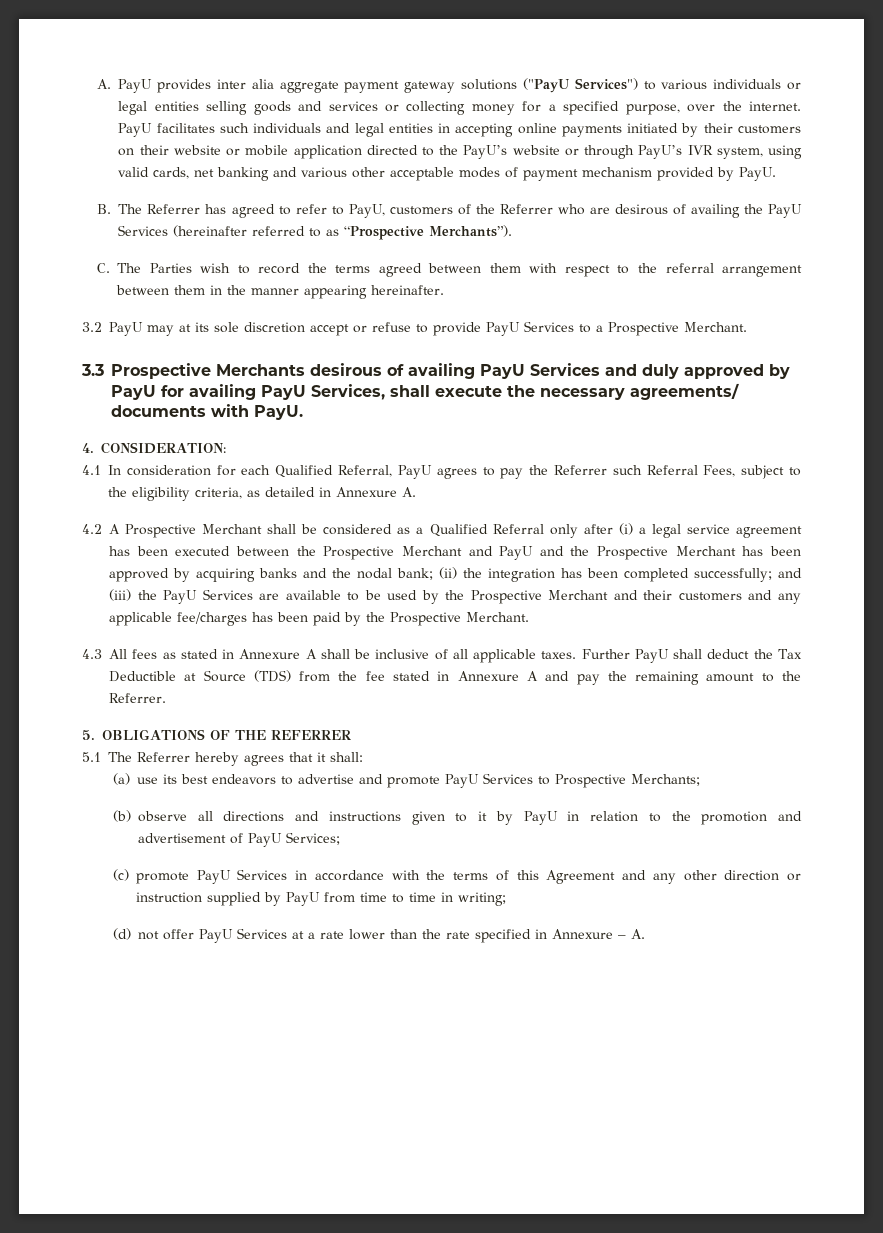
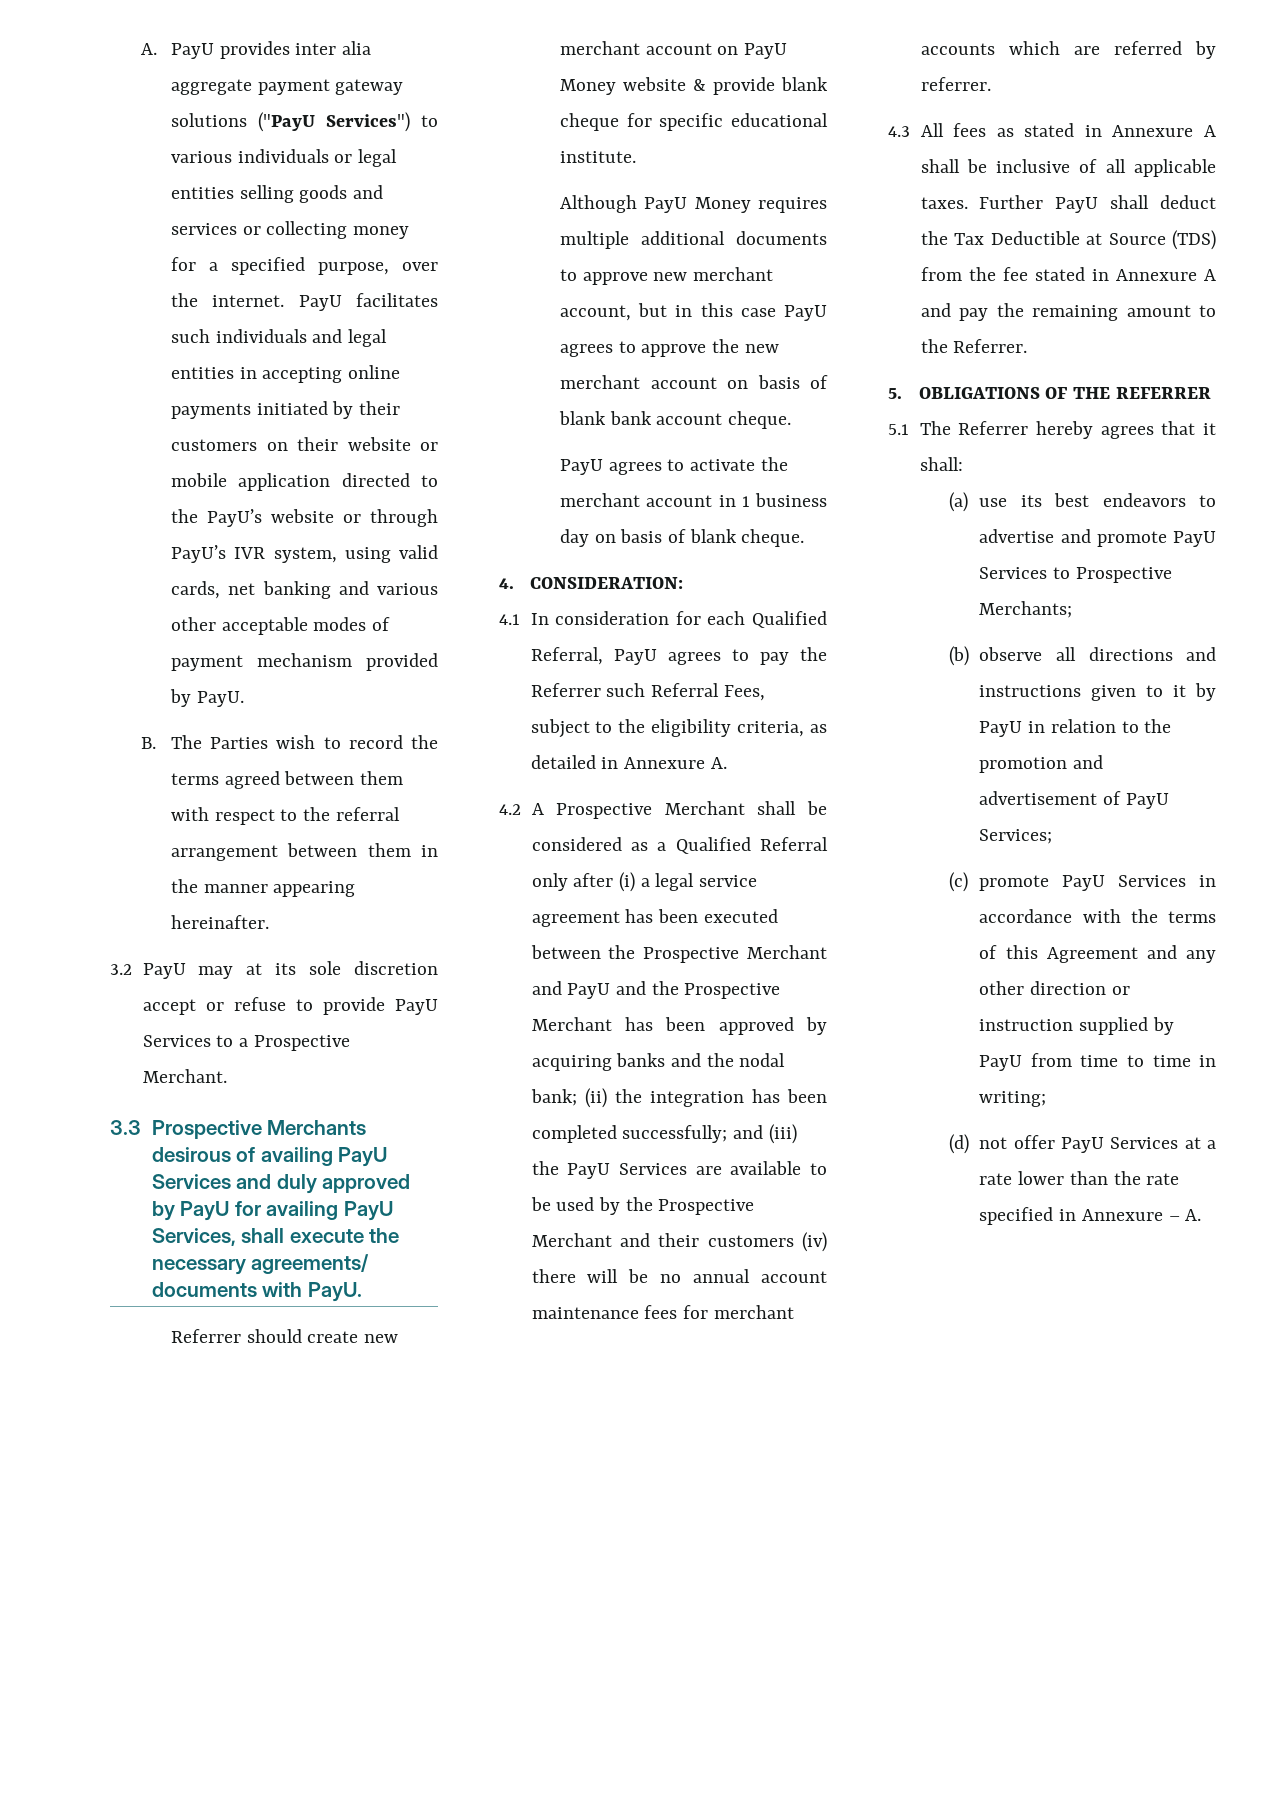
[147,204,802,218] [118,225,513,240] [97,263,142,273] Referrer has agreed to refer to PayU, customers of the Referrer who are desirous of availing the PayU Services (hereinafter referred to as “Prospective Merchants”). // C. The -> (202, 742) none
(303, 412) none -> [170,1329,398,1343] [559,41,787,59] [559,77,828,95] [559,113,828,131] [559,151,636,163] [559,195,827,213] [559,231,827,249] [559,267,773,285] [559,303,827,321] [559,339,779,357] [559,375,828,389] [558,411,791,429] [559,457,788,475] [559,493,827,507] [559,529,805,547] // Referrer should create new merchant account on PayU Money website & provide blank cheque for specific educational institute. // Although PayU Money requires multiple additional documents to approve new merchant account, but in this case PayU agrees to approve the new merchant account on basis of blank bank account cheque. // PayU agrees to activate the merchant account in 1 business day on basis of blank cheque.
[748,590,801,604] [109,612,529,626] and any applicable fee/charges has been paid by the Prospective Merchant. -> [802,1232,827,1252] [531,1269,827,1283] [531,1305,794,1319] [920,41,1216,59] [920,77,991,91] (iv) there will be no annual account maintenance fees for merchant accounts which are referred by referrer.

